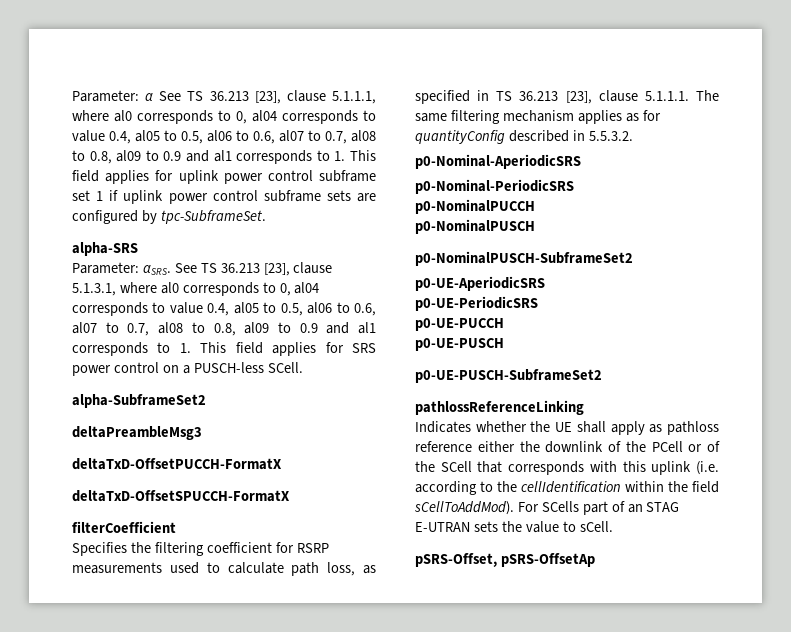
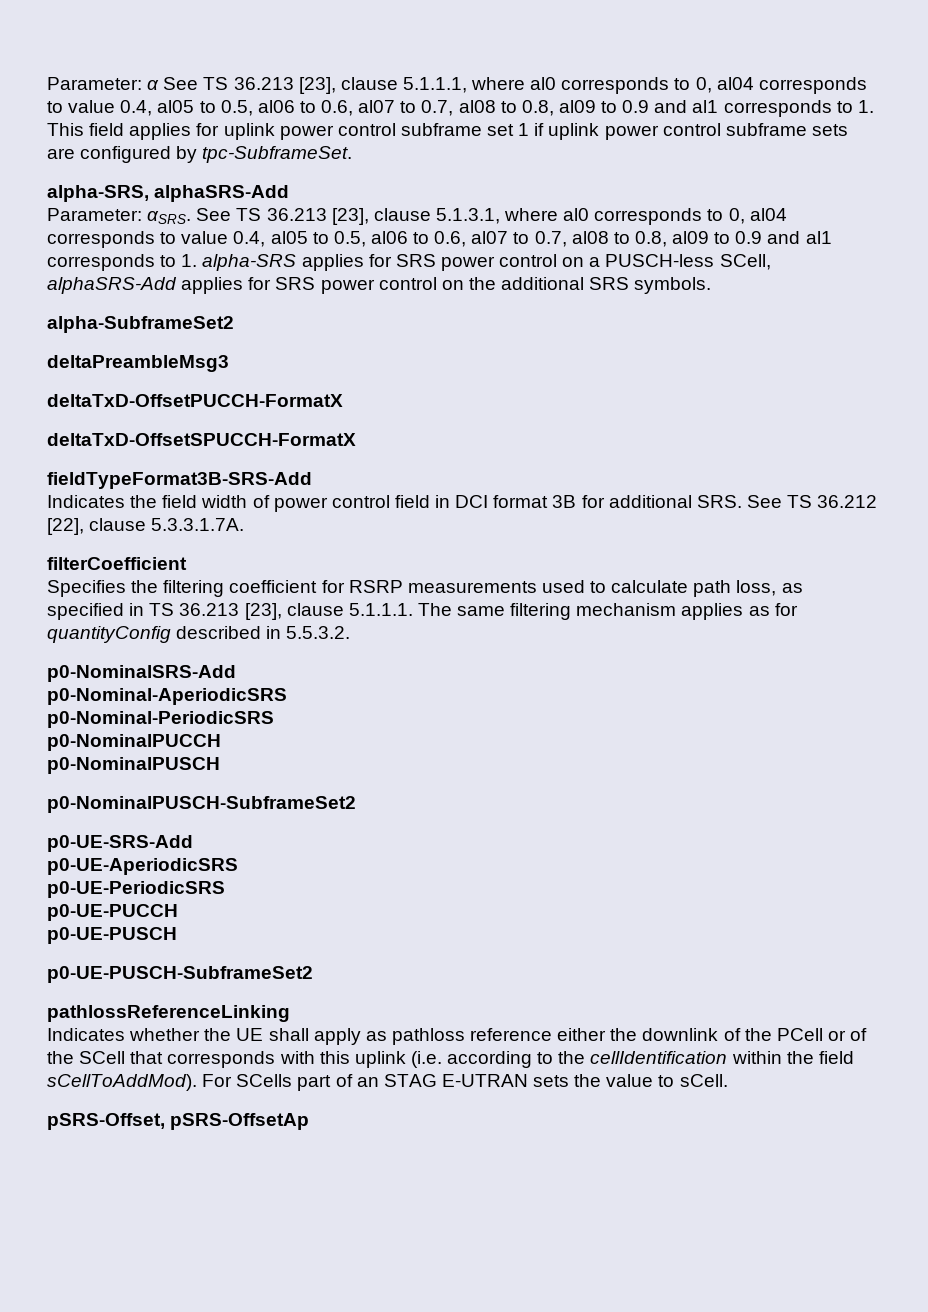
[72,242,138,256] alpha-SRS -> [47,185,290,202] alpha-SRS, alphaSRS-Add
[200,342,263,354] This field -> [202,254,297,271] alpha-SRS
[267,362,303,373] [72,394,206,408] [72,426,202,440] [72,458,282,470] [72,490,290,502] SCell. // alpha-SubframeSet2 // deltaPreambleMsg3 // deltaTxD-OffsetPUCCH-FormatX // deltaTxD-OffsetSPUCCH-FormatX -> [719,254,771,270] [47,277,712,294] [47,316,234,333] [47,355,229,372] [47,394,343,407] [47,433,356,446] [47,472,312,489] [47,495,878,512] [47,518,245,535] SCell, alphaSRS-Add applies for SRS power control on the additional SRS symbols. // alpha-SubframeSet2 // deltaPreambleMsg3 // deltaTxD-OffsetPUCCH-FormatX // deltaTxD-OffsetSPUCCH-FormatX // fieldTypeFormat3B-SRS-Add // Indicates the field width of power control field in DCI format 3B for additional SRS. See TS 36.212 [22], clause 5.3.3.1.7A.
(633, 136) none -> [47,665,236,682] // p0-NominalSRS-Add
(633, 258) none -> [47,835,193,852] // p0-UE-SRS-Add

